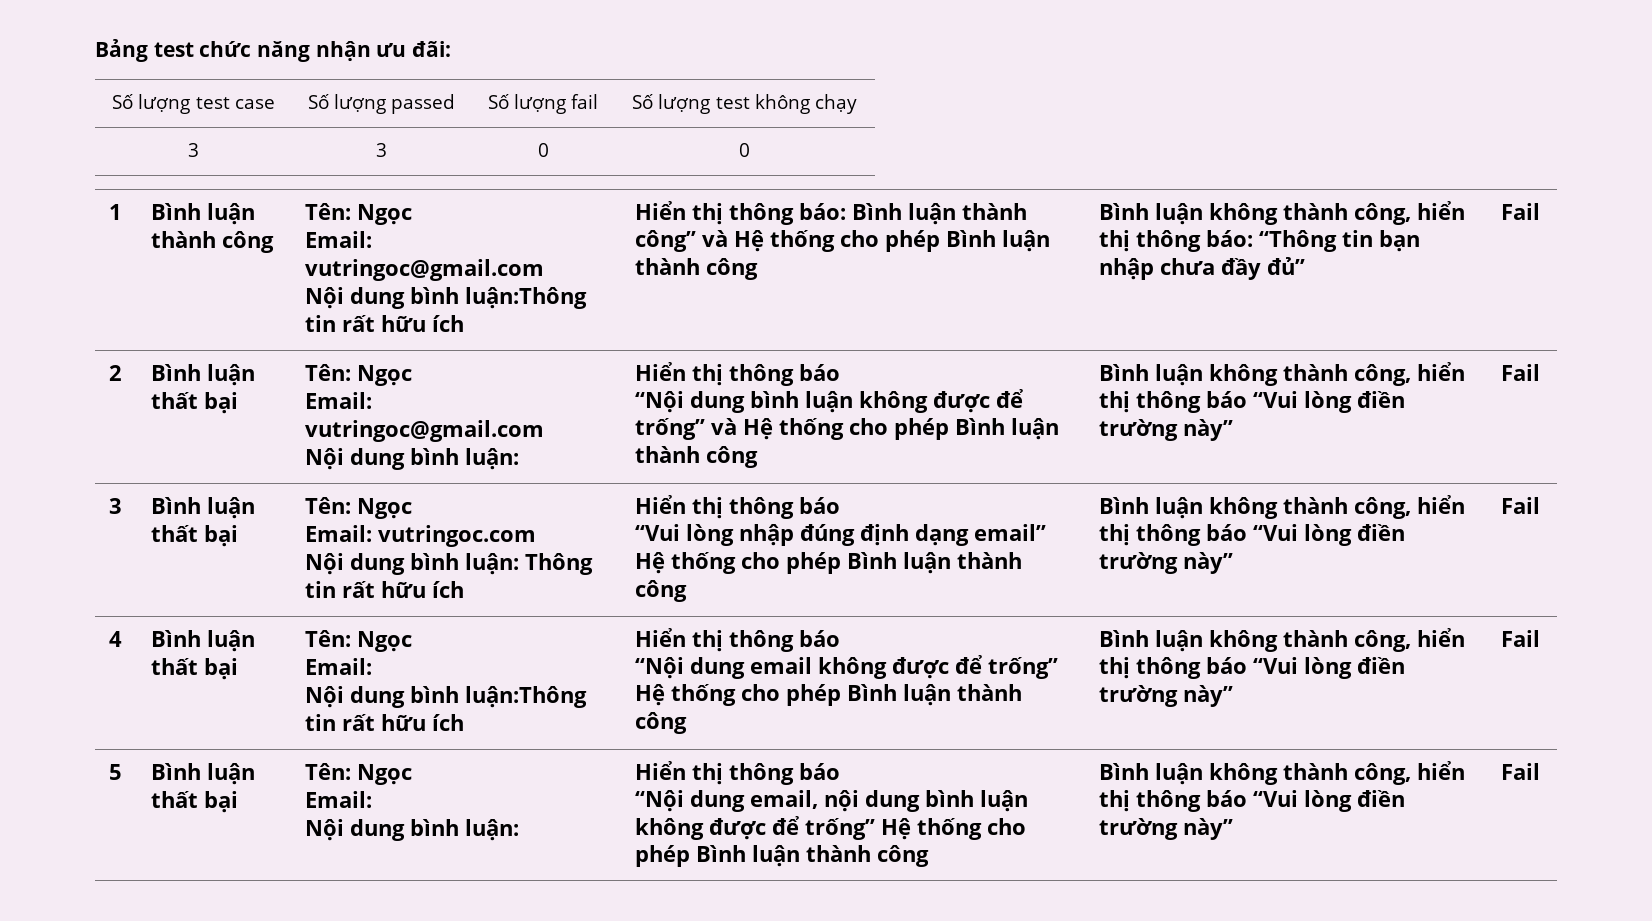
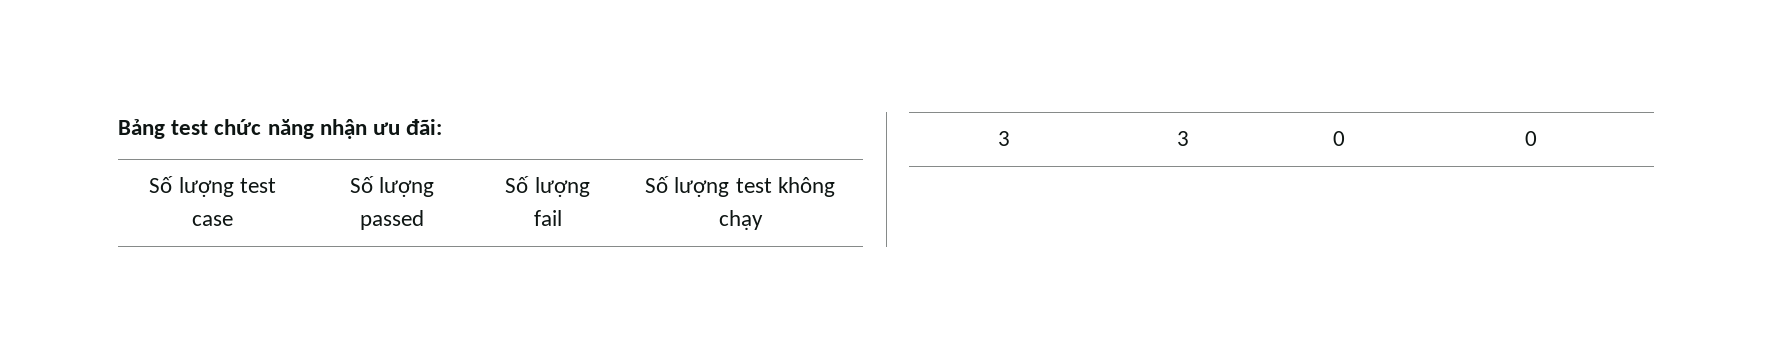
[109,204,123,220] [151,203,256,225] [151,231,275,253] [305,203,413,225] [305,231,373,248] [305,259,545,281] [305,287,588,309] [305,315,465,332] [635,201,1028,225] [635,230,1051,252] [635,258,759,280] [1099,201,1466,225] [1099,230,1421,252] [1099,257,1306,280] [1501,203,1541,220] [109,365,123,381] [151,364,256,386] [151,392,239,414] [305,364,413,386] [305,392,373,409] [305,420,545,442] [305,448,520,470] [635,362,841,386] [635,389,1024,413] [635,418,1060,440] [635,446,759,468] [1099,362,1466,386] [1099,391,1406,413] [1099,419,1234,441] [1501,364,1541,381] [109,498,123,514] [151,497,256,519] [151,525,239,547] [305,497,413,519] [305,525,537,547] [305,553,594,575] [305,581,465,598] [635,495,841,519] [635,524,1047,546] [635,552,1023,574] [635,580,688,602] [1099,495,1466,519] [1099,524,1406,546] [1099,552,1234,574] [1501,497,1541,514] [109,631,123,647] [151,630,256,652] [151,658,239,680] [305,630,413,652] [305,658,373,675] [305,686,588,708] [305,714,465,731] [635,628,841,652] [635,655,1059,679] [635,684,1023,706] [635,712,688,734] [1099,628,1466,652] [1099,657,1406,679] [1099,685,1234,707] [1501,630,1541,647] [109,764,123,780] [151,763,256,785] [151,791,239,813] [305,763,413,785] [305,791,373,808] [305,819,520,841] [635,761,841,785] [635,790,1029,812] [635,816,1027,840] [635,845,930,867] [1099,761,1466,785] [1099,790,1406,812] [1099,818,1234,840] [1501,763,1541,780] // 1 | Bình luận thành công | Tên: Ngọc // Email: vutringoc@gmail.com // Nội dung bình luận:Thông tin rất hữu ích | Hiển thị thông báo: Bình luận thành công” và Hệ thống cho phép Bình luận thành công | Bình luận không thành công, hiển thị thông báo: “Thông tin bạn nhập chưa đầy đủ” | Fail // 2 | Bình luận thất bại | Tên: Ngọc // Email: vutringoc@gmail.com // Nội dung bình luận: | Hiển thị thông báo // “Nội dung bình luận không được để trống” và Hệ thống cho phép Bình luận thành công | Bình luận không thành công, hiển thị thông báo “Vui lòng điền trường này” | Fail // 3 | Bình luận thất bại | Tên: Ngọc // Email: vutringoc.com // Nội dung bình luận: Thông tin rất hữu ích | Hiển thị thông báo // “Vui lòng nhập đúng định dạng email” Hệ thống cho phép Bình luận thành công | Bình luận không thành công, hiển thị thông báo “Vui lòng điền trường này” | Fail // 4 | Bình luận thất bại | Tên: Ngọc // Email: // Nội dung bình luận:Thông tin rất hữu ích | Hiển thị thông báo // “Nội dung email không được để trống” Hệ thống cho phép Bình luận thành công | Bình luận không thành công, hiển thị thông báo “Vui lòng điền trường này” | Fail // 5 | Bình luận thất bại | Tên: Ngọc // Email: // Nội dung bình luận: | Hiển thị thông báo // “Nội dung email, nội dung bình luận không được để trống” Hệ thống cho phép Bình luận thành công | Bình luận không thành công, hiển thị thông báo “Vui lòng điền trường này” | Fail -> (1537, 138) none

